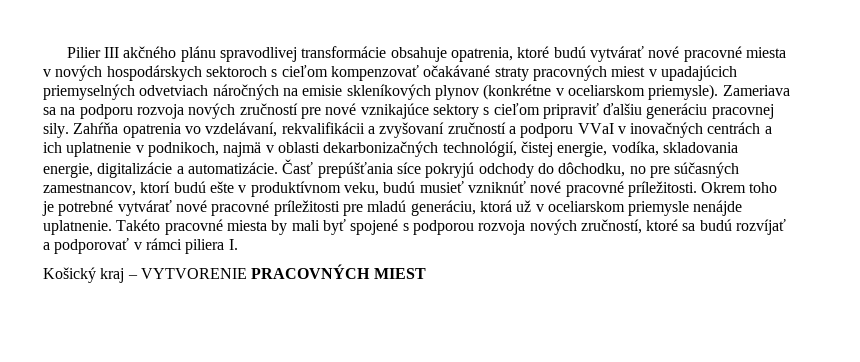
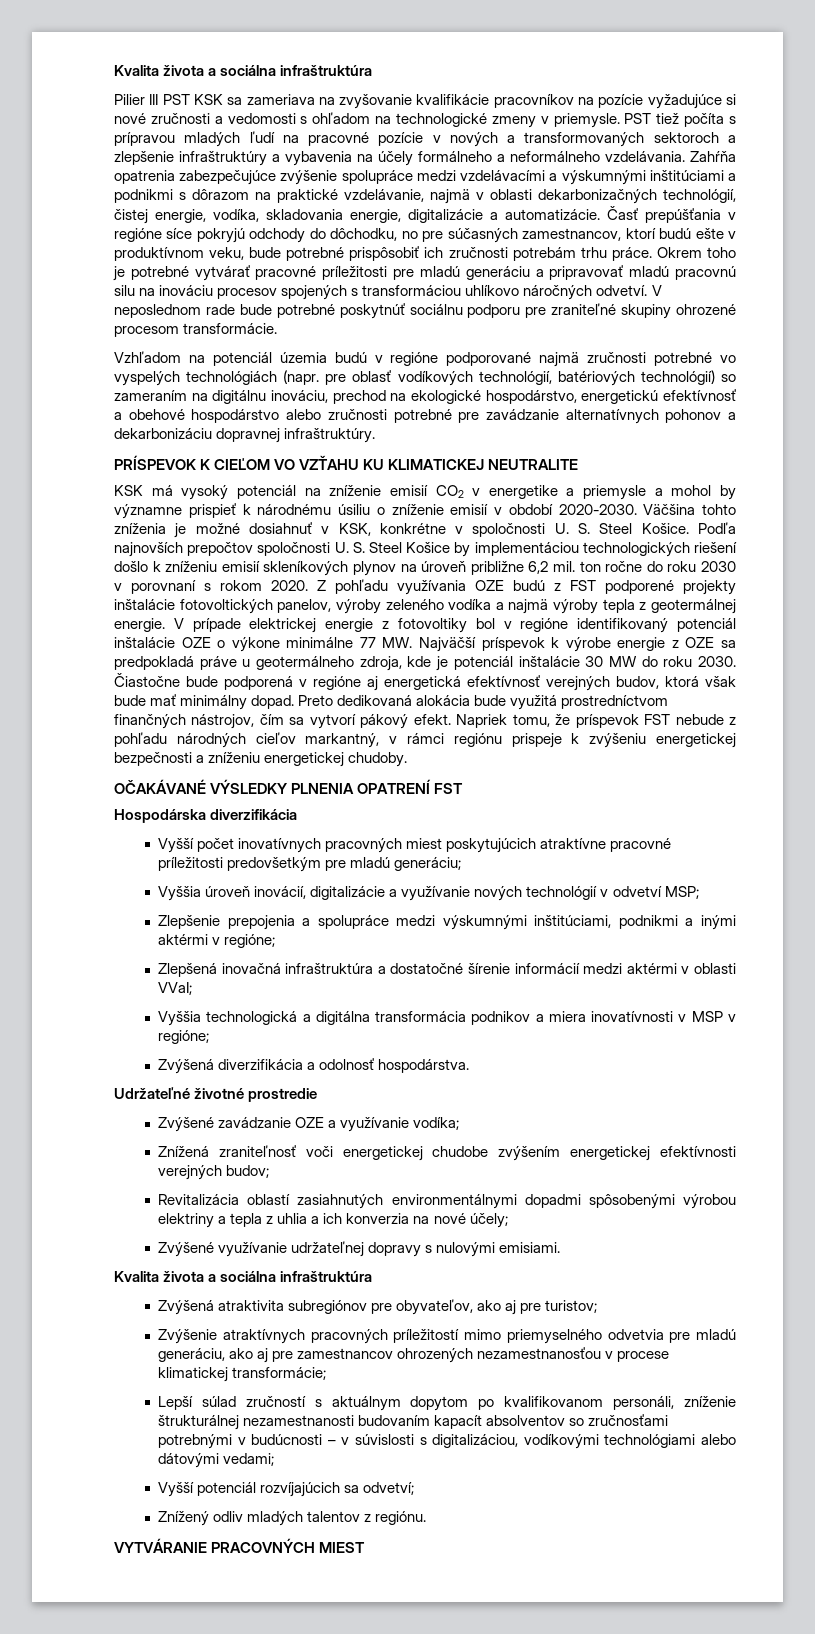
[66,46,786,62] [43,65,737,81] [43,84,790,100] [43,103,774,119] [43,122,772,138] [43,142,219,157] Pilier III akčného plánu spravodlivej transformácie obsahuje opatrenia, ktoré budú vytvárať nové pracovné miesta v nových hospodárskych sektoroch s cieľom kompenzovať očakávané straty pracovných miest v upadajúcich priemyselných odvetviach náročných na emisie skleníkových plynov (konkrétne v oceliarskom priemysle). Zameriava sa na podporu rozvoja nových zručností pre nové vznikajúce sektory s cieľom pripraviť ďalšiu generáciu pracovnej sily. Zahŕňa opatrenia vo vzdelávaní, rekvalifikácii a zvyšovaní zručností a podporu VVaI v inovačných centrách a ich uplatnenie v podnikoch, -> [114,65,373,76] [114,94,736,109] [114,112,737,128] [114,131,736,147] [114,151,736,166] [114,170,737,185] [114,189,424,203] Kvalita života a sociálna infraštruktúra // Pilier III PST KSK sa zameriava na zvyšovanie kvalifikácie pracovníkov na pozície vyžadujúce si nové zručnosti a vedomosti s ohľadom na technologické zmeny v priemysle. PST tiež počíta s prípravou mladých ľudí na pracovné pozície v nových a transformovaných sektoroch a zlepšenie infraštruktúry a vybavenia na účely formálneho a neformálneho vzdelávania. Zahŕňa opatrenia zabezpečujúce zvýšenie spolupráce medzi vzdelávacími a výskumnými inštitúciami a podnikmi s dôrazom na praktické vzdelávanie,
(393, 170) none -> [728,212,736,220] [114,228,162,242] v regióne
[383,181,697,197] budú musieť vzniknúť nové pracovné príležitosti. -> [249,246,652,261] bude potrebné prispôsobiť ich zručnosti potrebám trhu práce.
[175,200,207,212] nové -> (250, 273) none
[410,200,743,216] [43,219,787,235] [43,238,238,254] [43,267,247,283] generáciu, ktorá už v oceliarskom priemysle nenájde uplatnenie. Takéto pracovné miesta by mali byť spojené s podporou rozvoja nových zručností, ktoré sa budú rozvíjať a podporovať v rámci piliera I. // Košický kraj – VYTVORENIE -> [465,265,736,280] [114,285,662,300] [114,303,736,319] [114,323,278,337] [114,351,736,367] [114,370,736,386] [114,389,737,404] [114,409,736,424] [114,428,376,443] [114,455,579,470] [114,485,736,500] [114,503,736,519] [114,522,736,538] [114,542,737,557] [114,561,737,576] [114,579,736,595] [114,599,736,614] [114,618,736,633] [114,637,736,652] [114,656,737,671] [114,673,736,691] [114,694,669,710] [114,714,736,729] [114,732,736,748] [114,752,408,767] [114,779,464,794] [114,809,298,823] [158,838,672,853] [158,857,462,872] [158,886,699,901] [158,915,737,930] [158,934,276,948] [158,963,737,977] [158,982,193,995] [158,1011,737,1026] [158,1030,210,1044] [158,1058,470,1074] [114,1087,318,1102] [158,1117,460,1132] [158,1145,736,1161] [158,1165,270,1180] [158,1194,736,1209] [158,1213,508,1228] [158,1241,561,1257] [114,1271,373,1282] [158,1299,598,1315] [158,1329,737,1344] [158,1347,670,1363] [158,1367,327,1382] [158,1396,736,1411] [158,1414,669,1430] [158,1434,737,1449] [158,1453,275,1468] [158,1482,415,1497] [158,1511,427,1526] [114,1538,207,1553] generáciu a pripravovať mladú pracovnú silu na inováciu procesov spojených s transformáciou uhlíkovo náročných odvetví. V neposlednom rade bude potrebné poskytnúť sociálnu podporu pre zraniteľné skupiny ohrozené procesom transformácie. // Vzhľadom na potenciál územia budú v regióne podporované najmä zručnosti potrebné vo vyspelých technológiách (napr. pre oblasť vodíkových technológií, batériových technológií) so zameraním na digitálnu inováciu, prechod na ekologické hospodárstvo, energetickú efektívnosť a obehové hospodárstvo alebo zručnosti potrebné pre zavádzanie alternatívnych pohonov a dekarbonizáciu dopravnej infraštruktúry. // PRÍSPEVOK K CIEĽOM VO VZŤAHU KU KLIMATICKEJ NEUTRALITE // KSK má vysoký potenciál na zníženie emisií CO2 v energetike a priemysle a mohol by významne prispieť k národnému úsiliu o zníženie emisií v období 2020-2030. Väčšina tohto zníženia je možné dosiahnuť v KSK, konkrétne v spoločnosti U. S. Steel Košice. Podľa najnovších prepočtov spoločnosti U. S. Steel Košice by implementáciou technologických riešení došlo k zníženiu emisií skleníkových plynov na úroveň približne 6,2 mil. ton ročne do roku 2030 v porovnaní s rokom 2020. Z pohľadu využívania OZE budú z FST podporené projekty inštalácie fotovoltických panelov, výroby zeleného vodíka a najmä výroby tepla z geotermálnej energie. V prípade elektrickej energie z fotovoltiky bol v regióne identifikovaný potenciál inštalácie OZE o výkone minimálne 77 MW. Najväčší príspevok k výrobe energie z OZE sa predpokladá práve u geotermálneho zdroja, kde je potenciál inštalácie 30 MW do roku 2030. Čiastočne bude podporená v regióne aj energetická efektívnosť verejných budov, ktorá však bude mať minimálny dopad. Preto dedikovaná alokácia bude využitá prostredníctvom finančných nástrojov, čím sa vytvorí pákový efekt. Napriek tomu, že príspevok FST nebude z pohľadu národných cieľov markantný, v rámci regiónu prispeje k zvýšeniu energetickej bezpečnosti a zníženiu energetickej chudoby. // OČAKÁVANÉ VÝSLEDKY PLNENIA OPATRENÍ FST // Hospodárska diverzifikácia // Vyšší počet inovatívnych pracovných miest poskytujúcich atraktívne pracovné príležitosti predovšetkým pre mladú generáciu; // Vyššia úroveň inovácií, digitalizácie a využívanie nových technológií v odvetví MSP; // Zlepšenie prepojenia a spolupráce medzi výskumnými inštitúciami, podnikmi a inými aktérmi v regióne; // Zlepšená inovačná infraštruktúra a dostatočné šírenie informácií medzi aktérmi v oblasti VVaI; // Vyššia technologická a digitálna transformácia podnikov a miera inovatívnosti v MSP v regióne; // Zvýšená diverzifikácia a odolnosť hospodárstva. // Udržateľné životné prostredie // Zvýšené zavádzanie OZE a využívanie vodíka; // Znížená zraniteľnosť voči energetickej chudobe zvýšením energetickej efektívnosti verejných budov; // Revitalizácia oblastí zasiahnutých environmentálnymi dopadmi spôsobenými výrobou elektriny a tepla z uhlia a ich konverzia na nové účely; // Zvýšené využívanie udržateľnej dopravy s nulovými emisiami. // Kvalita života a sociálna infraštruktúra // Zvýšená atraktivita subregiónov pre obyvateľov, ako aj pre turistov; // Zvýšenie atraktívnych pracovných príležitostí mimo priemyselného odvetvia pre mladú generáciu, ako aj pre zamestnancov ohrozených nezamestnanosťou v procese klimatickej transformácie; // Lepší súlad zručností s aktuálnym dopytom po kvalifikovanom personáli, zníženie štrukturálnej nezamestnanosti budovaním kapacít absolventov so zručnosťami potrebnými v budúcnosti – v súvislosti s digitalizáciou, vodíkovými technológiami alebo dátovými vedami; // Vyšší potenciál rozvíjajúcich sa odvetví; // Znížený odliv mladých talentov z regiónu. // VYTVÁRANIE

